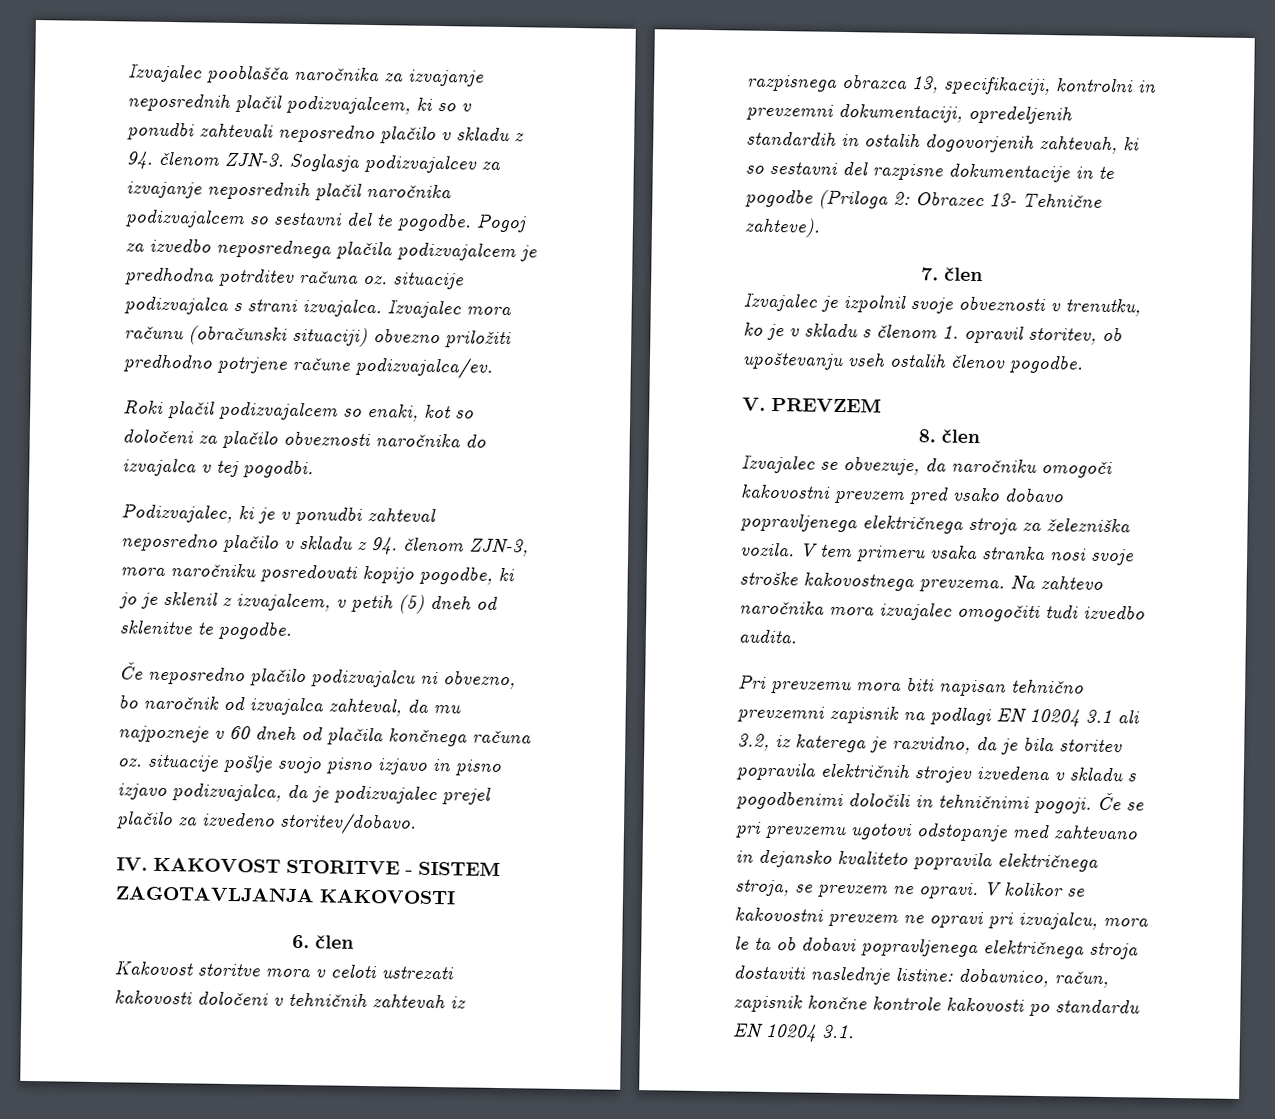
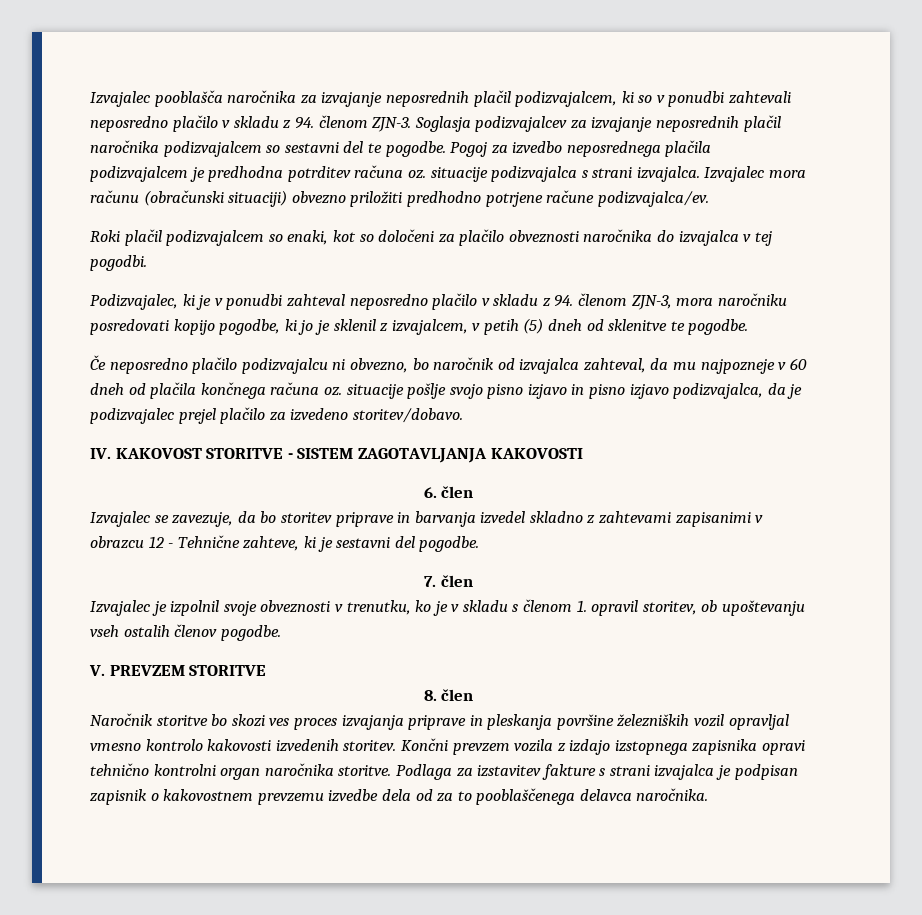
[114,960,454,980] [114,990,466,1009] [746,73,1157,96] [746,103,1073,125] [746,131,1140,155] [745,161,1114,183] [745,188,1102,210] [744,217,821,238] Kakovost storitve mora v celoti ustrezati kakovosti določeni v tehničnih zahtevah iz razpisnega obrazca 13, specifikaciji, kontrolni in prevzemni dokumentaciji, opredeljenih standardih in ostalih dogovorjenih zahtevah, ki so sestavni del razpisne dokumentacije in te pogodbe (Priloga 2: Obrazec 13- Tehnične zahteve). -> [90,511,764,527] [90,535,480,552] Izvajalec se zavezuje, da bo storitev priprave in barvanja izvedel skladno z zahtevami zapisanimi v obrazcu 12 - Tehnične zahteve, ki je sestavni del pogodbe.
(882, 404) none -> [189,665,267,676] STORITVE
[741,454,1113,479] [740,484,1064,505] [740,513,1131,535] [740,542,1134,566] [739,571,1103,593] [739,600,1145,622] [738,629,797,644] [738,674,1084,697] [737,705,1140,727] [737,733,1123,755] [736,762,1136,783] [736,790,1144,814] [735,821,1138,842] [735,849,1099,872] [735,879,1085,900] [734,907,1149,930] [734,936,1139,960] [733,965,1109,989] [733,994,1140,1017] [732,1022,855,1042] Izvajalec se obvezuje, da naročniku omogoči kakovostni prevzem pred vsako dobavo popravljenega električnega stroja za železniška vozila. V tem primeru vsaka stranka nosi svoje stroške kakovostnega prevzema. Na zahtevo naročnika mora izvajalec omogočiti tudi izvedbo audita. // Pri prevzemu mora biti napisan tehnično prevzemni zapisnik na podlagi EN 10204 3.1 ali 3.2, iz katerega je razvidno, da je bila storitev popravila električnih strojev izvedena v skladu s pogodbenimi določili in tehničnimi pogoji. Če se pri prevzemu ugotovi odstopanje med zahtevano in dejansko kvaliteto popravila električnega stroja, se prevzem ne opravi. V kolikor se kakovostni prevzem ne opravi pri izvajalcu, mora le ta ob dobavi popravljenega električnega stroja dostaviti naslednje listine: dobavnico, račun, zapisnik končne kontrole kakovosti po standardu EN 10204 3.1. -> [90,713,789,730] [90,738,806,755] [90,763,798,780] [90,788,709,805] Naročnik storitve bo skozi ves proces izvajanja priprave in pleskanja površine železniških vozil opravljal vmesno kontrolo kakovosti izvedenih storitev. Končni prevzem vozila z izdajo izstopnega zapisnika opravi tehnično kontrolni organ naročnika storitve. Podlaga za izstavitev fakture s strani izvajalca je podpisan zapisnik o kakovostnem prevzemu izvedbe dela od za to pooblaščenega delavca naročnika.

